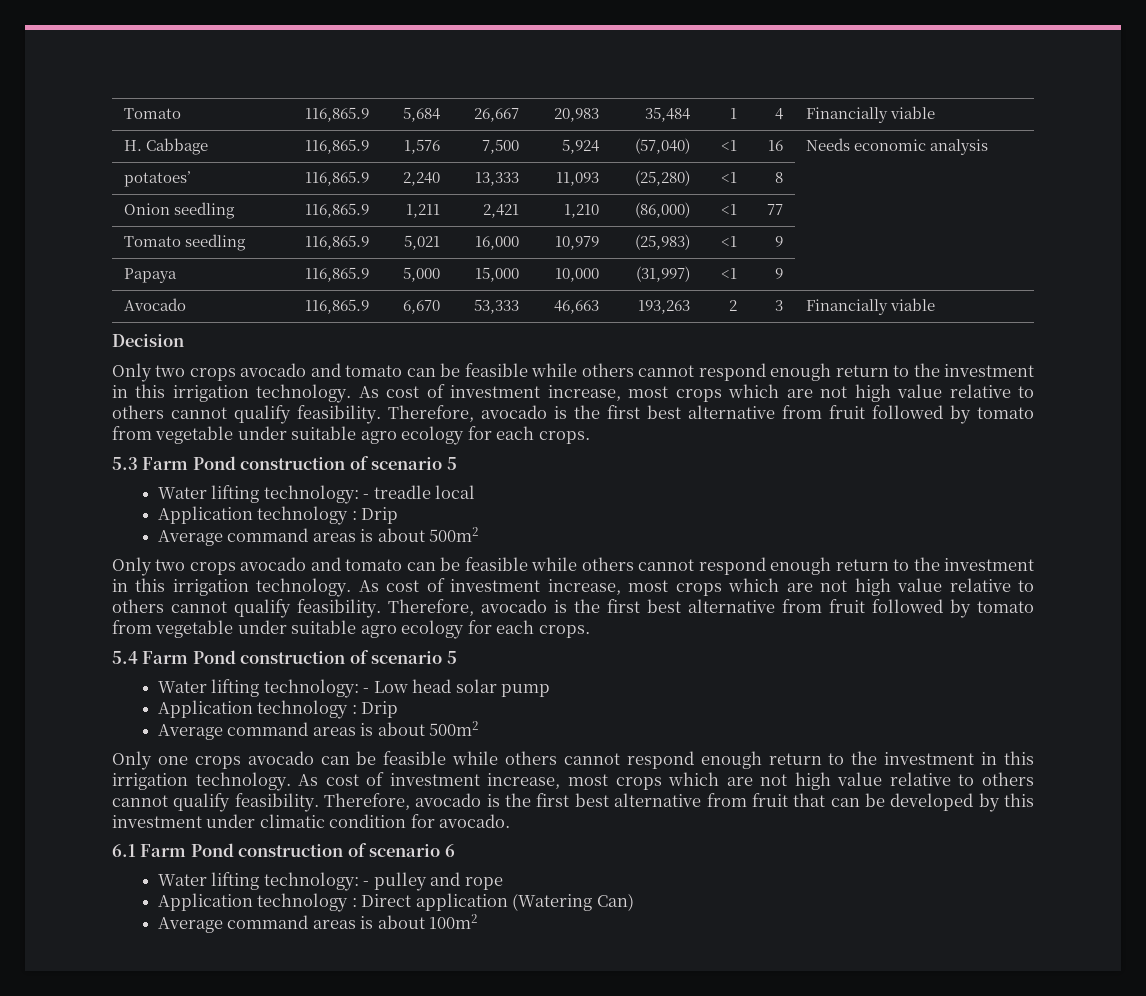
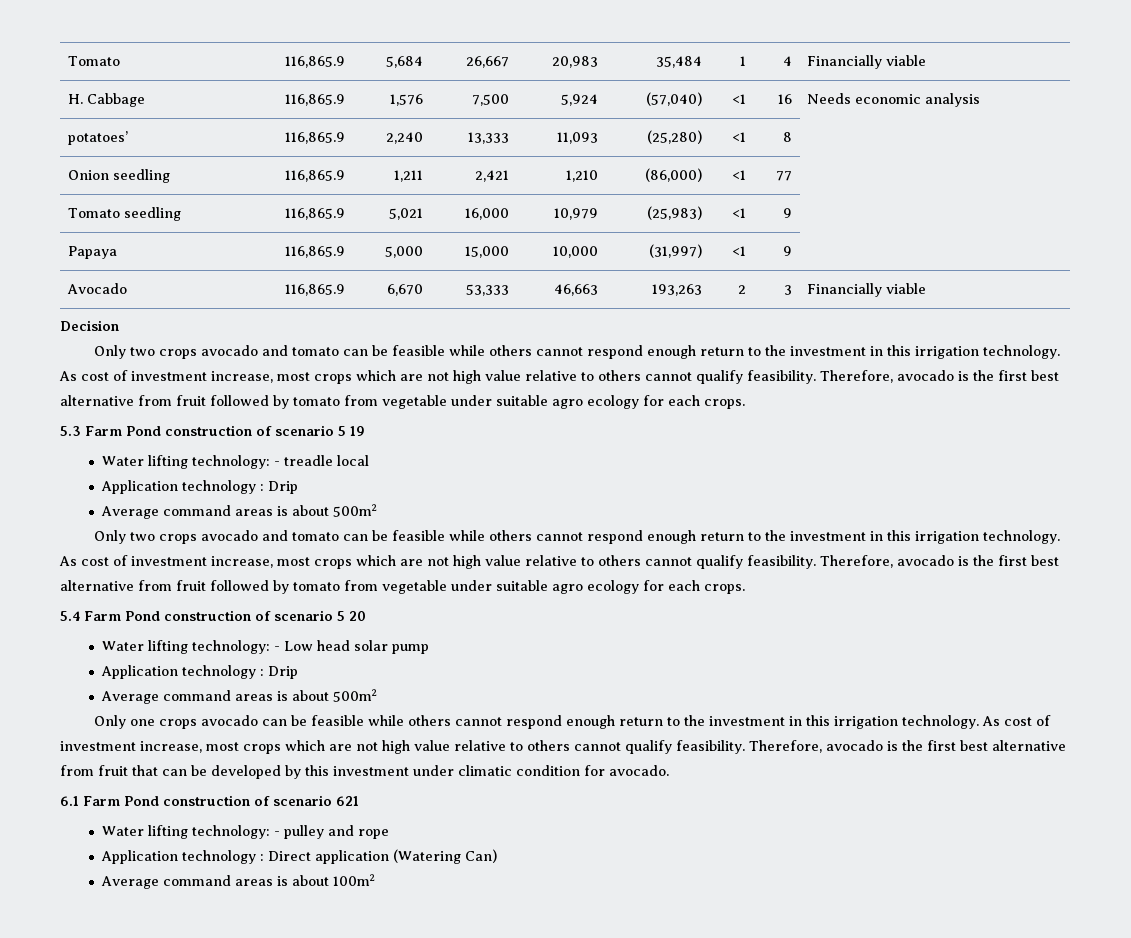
(457, 463) none -> [350,426,365,436] 19
(457, 657) none -> [349,611,366,621] 20
[444,844,455,857] 6 -> [336,796,359,806] 621

